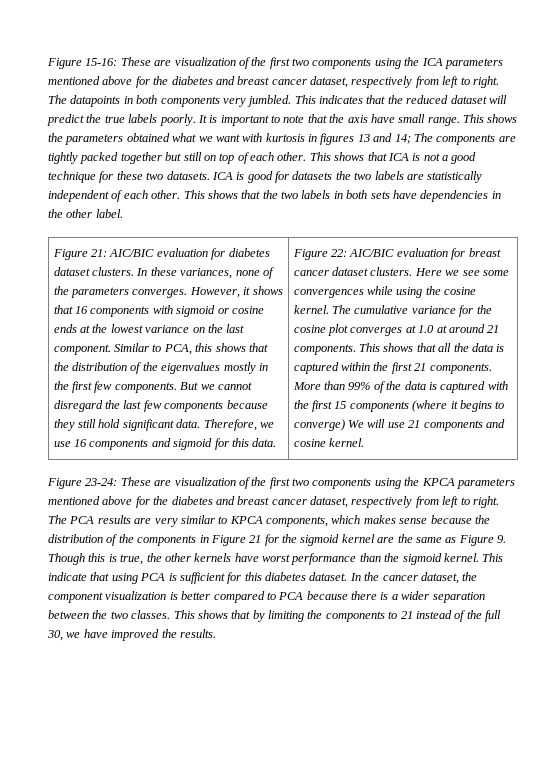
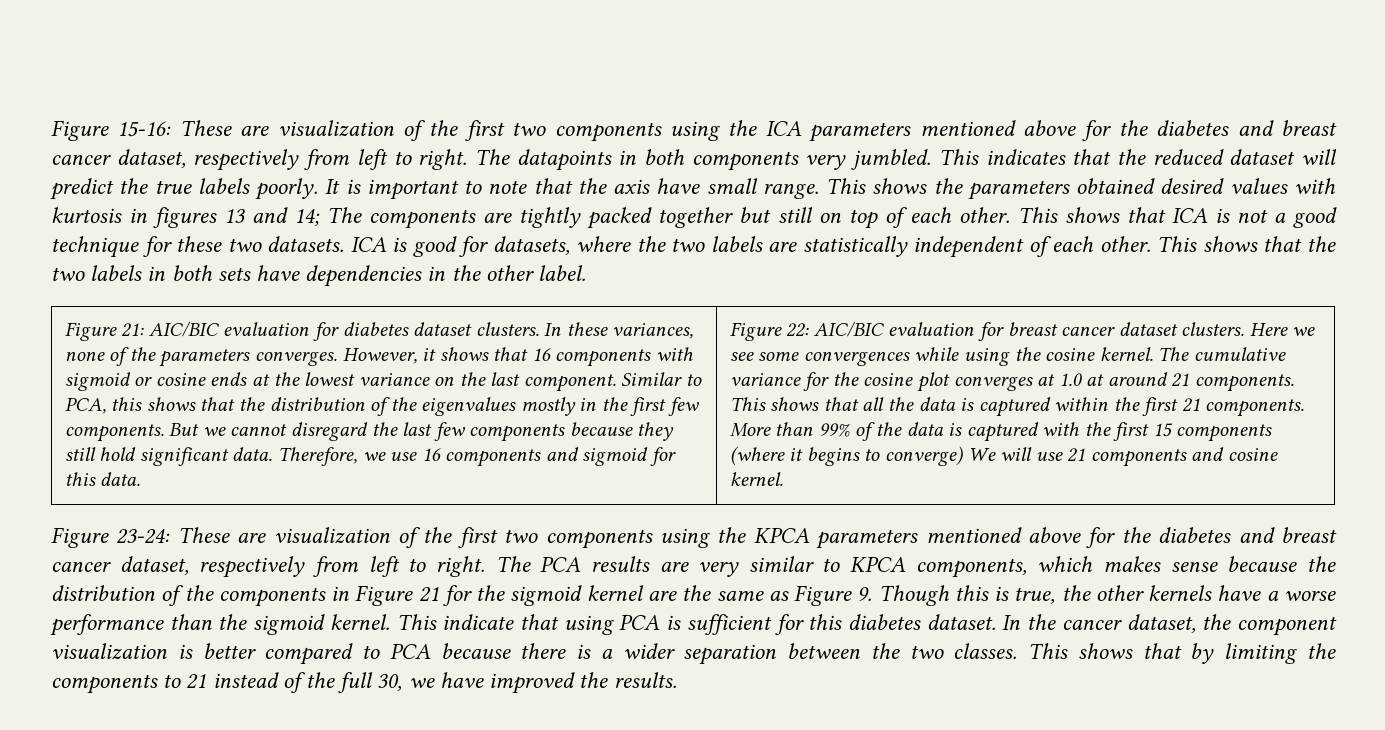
[172,133,240,142] what we want -> [1160,178,1288,194] desired values
[292,171,333,180] datasets -> [492,236,632,255] datasets, where
[262,554,290,562] worst -> [1266,591,1336,601] a worse

